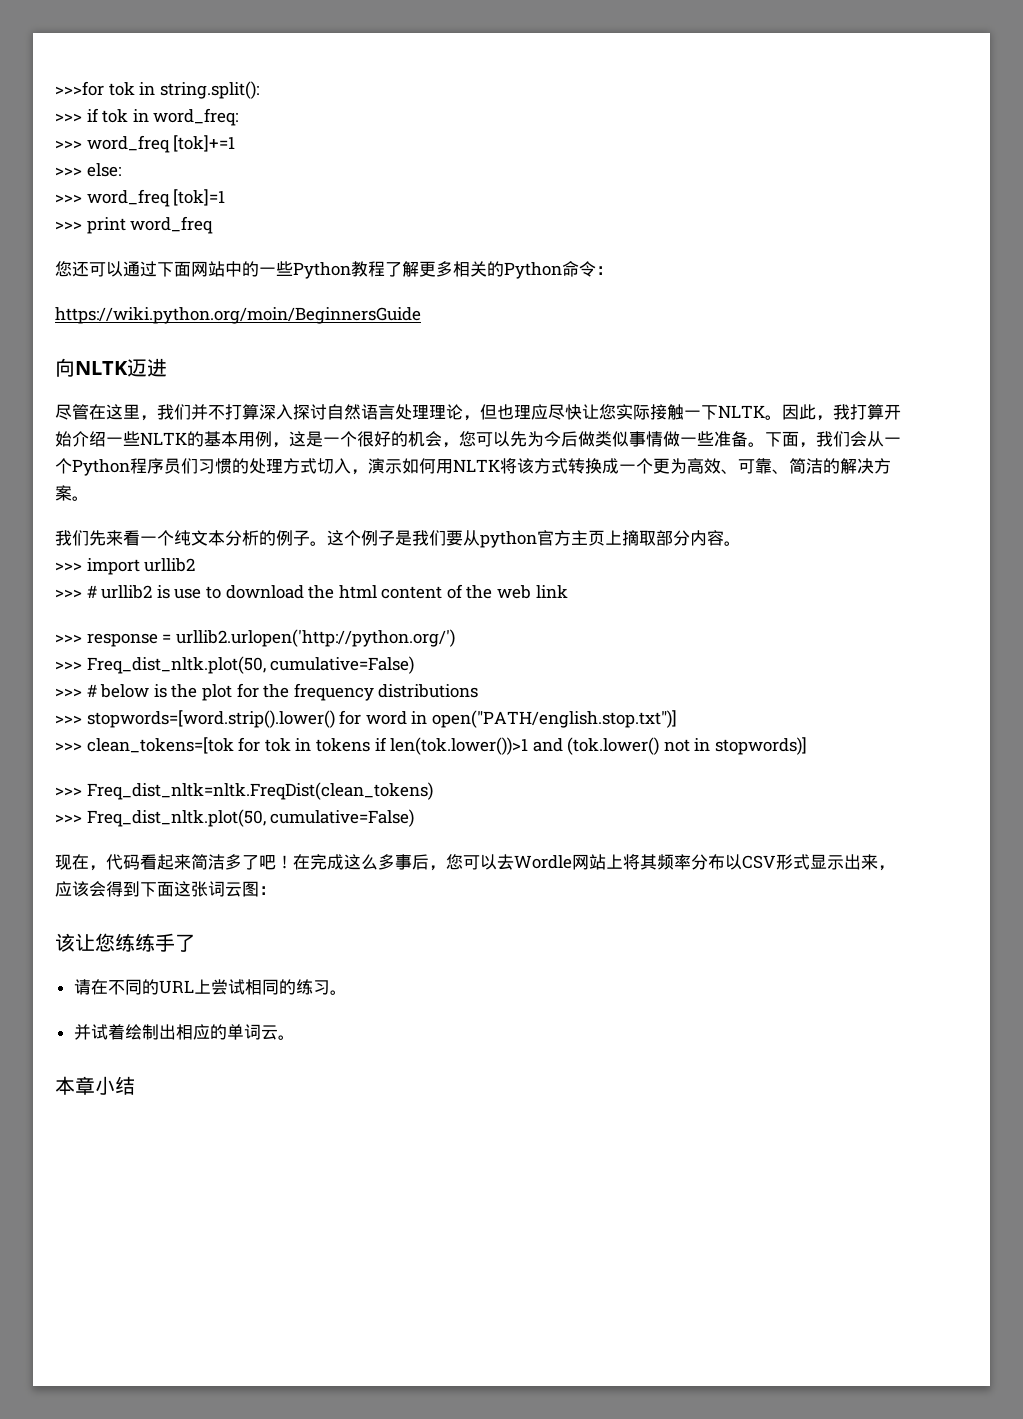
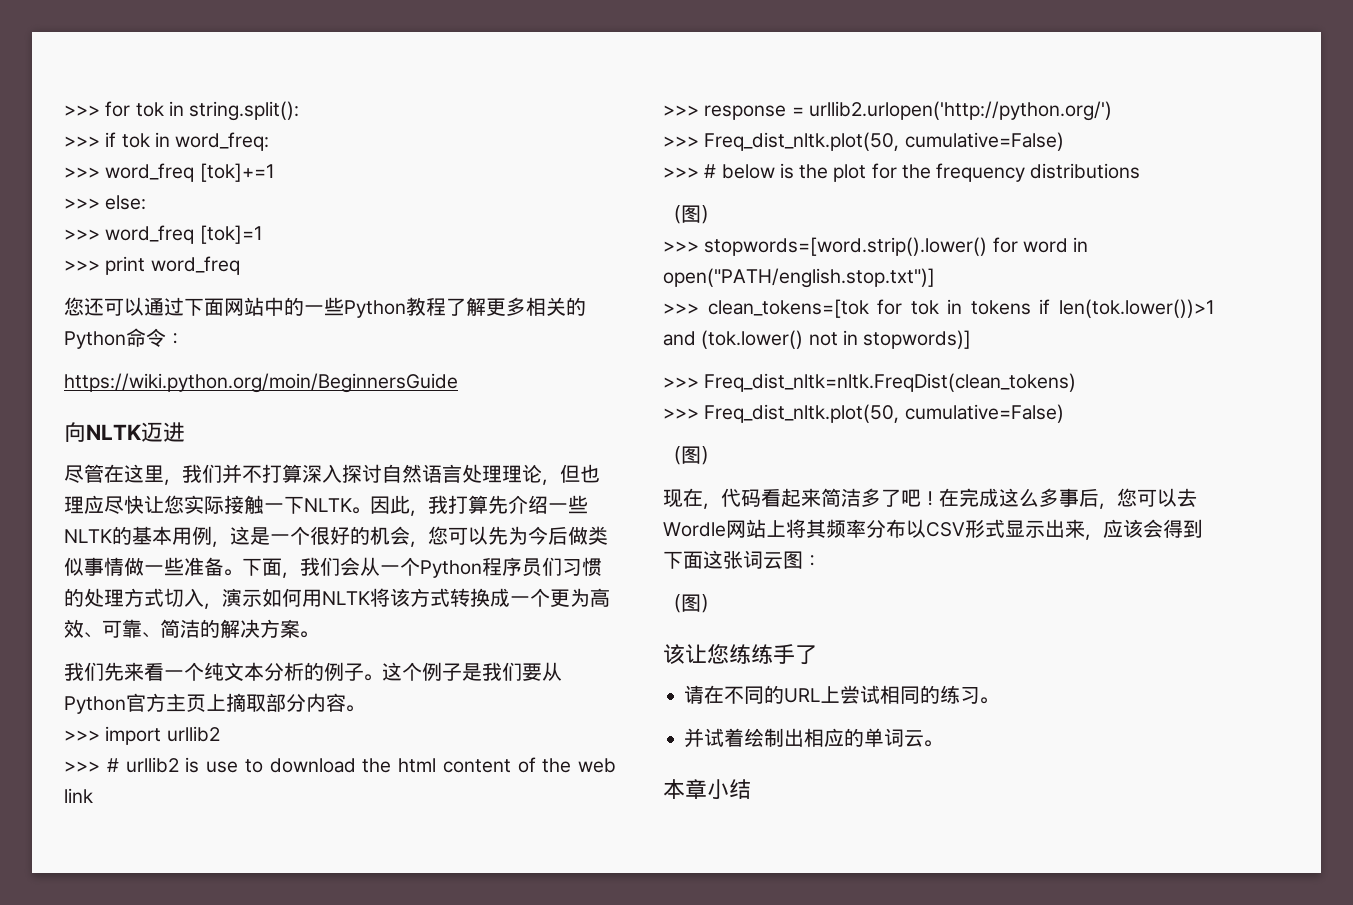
[55,81,104,96] >>>for -> [64,101,131,117] >>> for
[884,404,901,420] [55,431,72,447] 开始 -> [488,495,508,514] 先
[480,531,537,548] python -> [64,696,126,714] Python
(479, 691) none -> [663,205,719,224] // （图）
(415, 818) none -> [663,446,719,465] // （图）
(276, 890) none -> [663,594,719,613] // （图）

